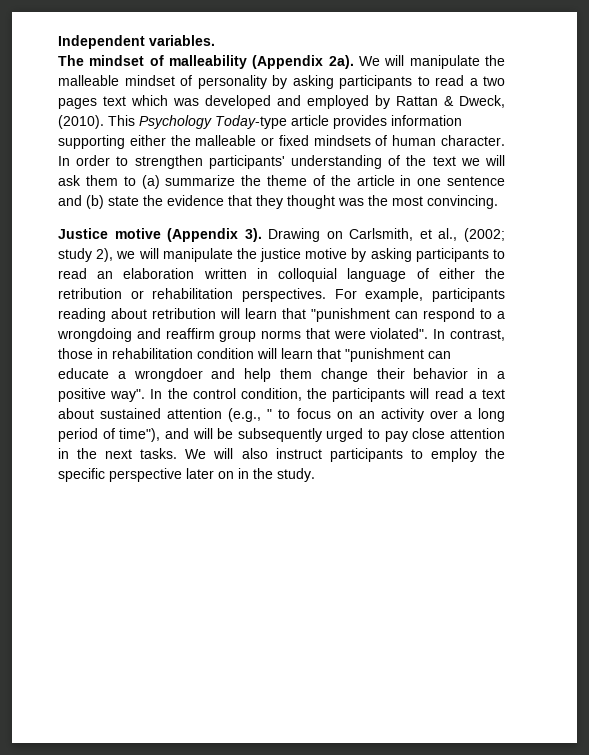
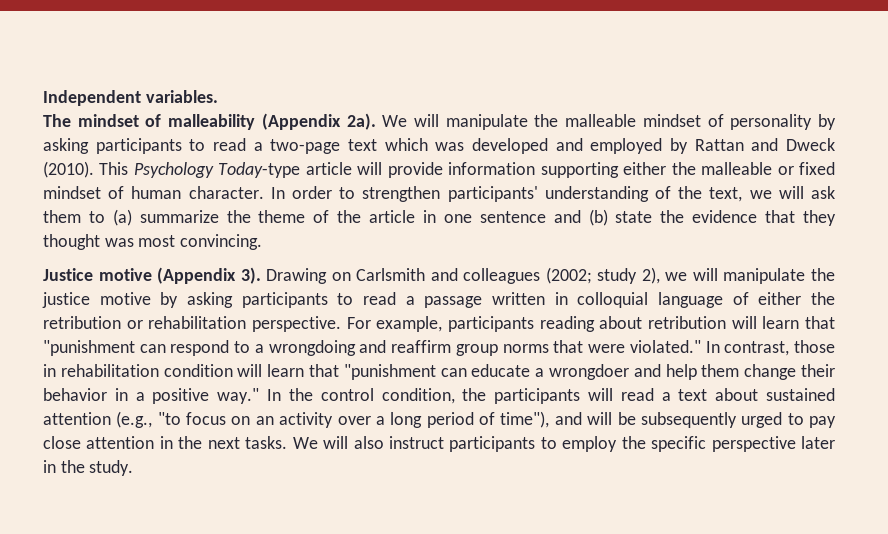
[483,76,505,86] [58,98,97,109] two pages -> [270,139,341,154] two-page
[444,95,505,108] & Dweck, -> [751,138,835,151] and Dweck
[333,115,387,129] provides -> [357,162,443,178] will provide
[313,135,371,146] mindsets -> [43,186,101,199] mindset
[432,156,456,166] text -> [709,187,743,202] text,
[368,195,388,206] the -> (134, 242) none
[349,228,458,241] Carlsmith, et al., -> [356,268,541,284] Carlsmith and colleagues
[97,268,195,279] an elaboration -> [405,296,483,308] a passage
[242,288,326,302] perspectives. -> [252,316,341,332] perspective.
[370,328,429,339] violated". -> [629,340,701,353] violated."
[110,389,146,402] way". -> [217,388,260,404] way."
[267,409,291,419] " to -> [157,412,181,425] "to
[218,471,234,479] on -> (835, 442) none

